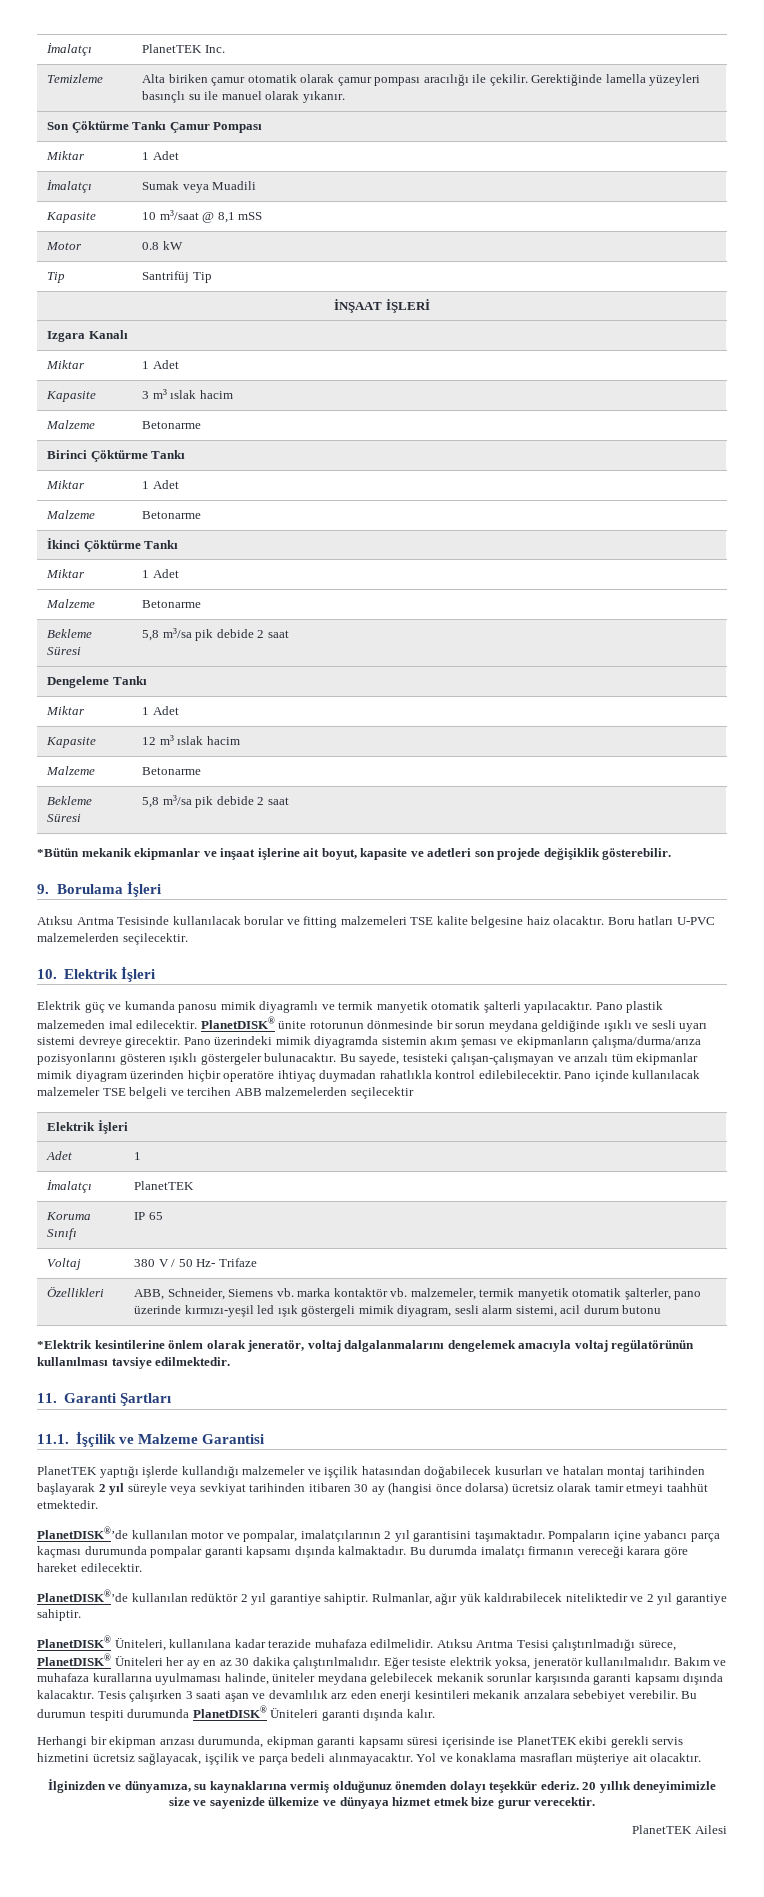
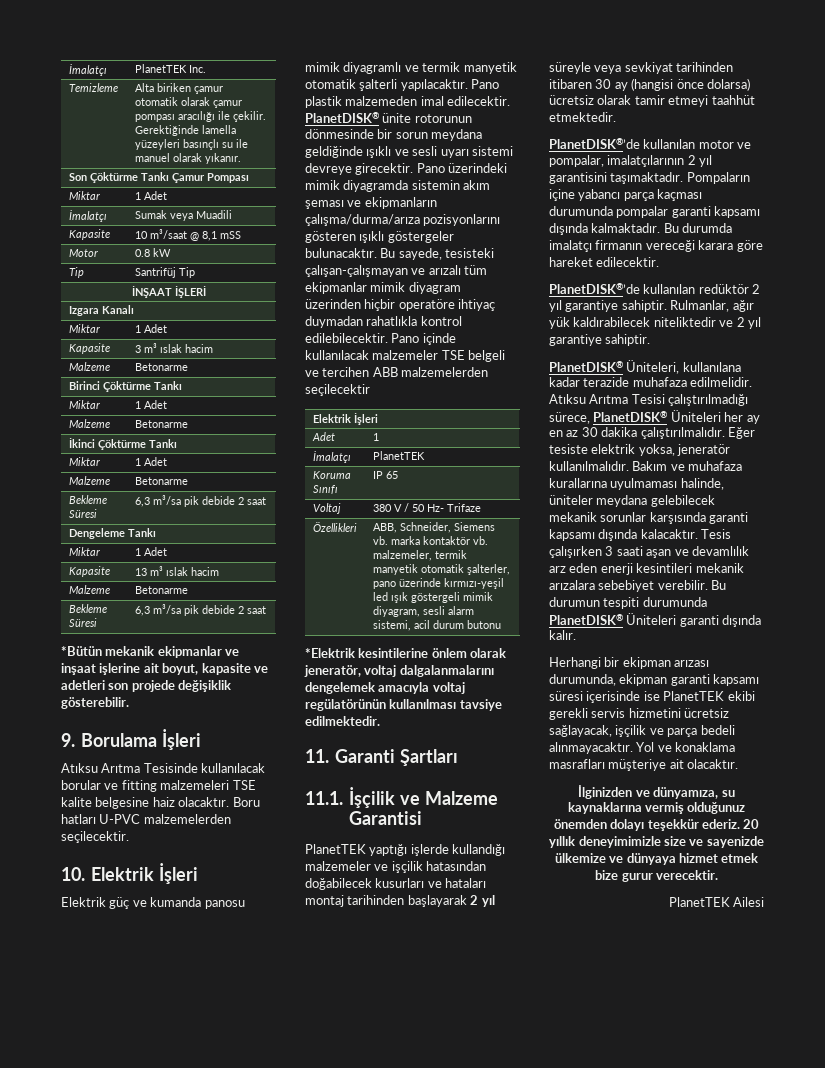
[142,630,160,641] 5,8 -> [134,497,150,507] 6,3
[142,737,157,745] 12 -> [134,568,147,576] 13
[142,797,160,808] 5,8 -> [134,606,150,616] 6,3

